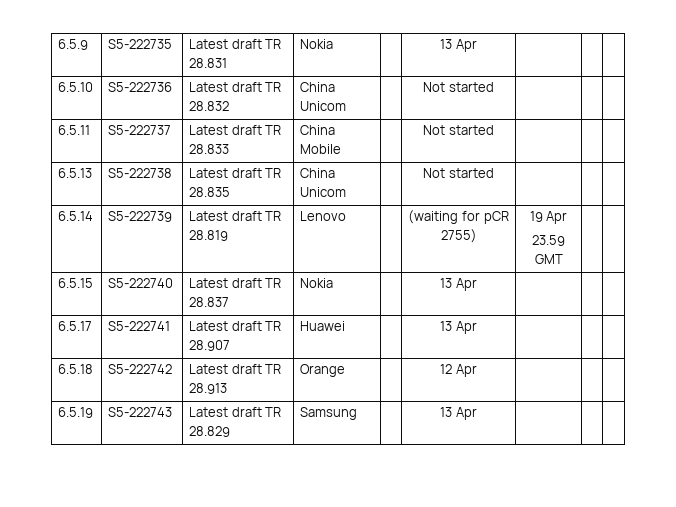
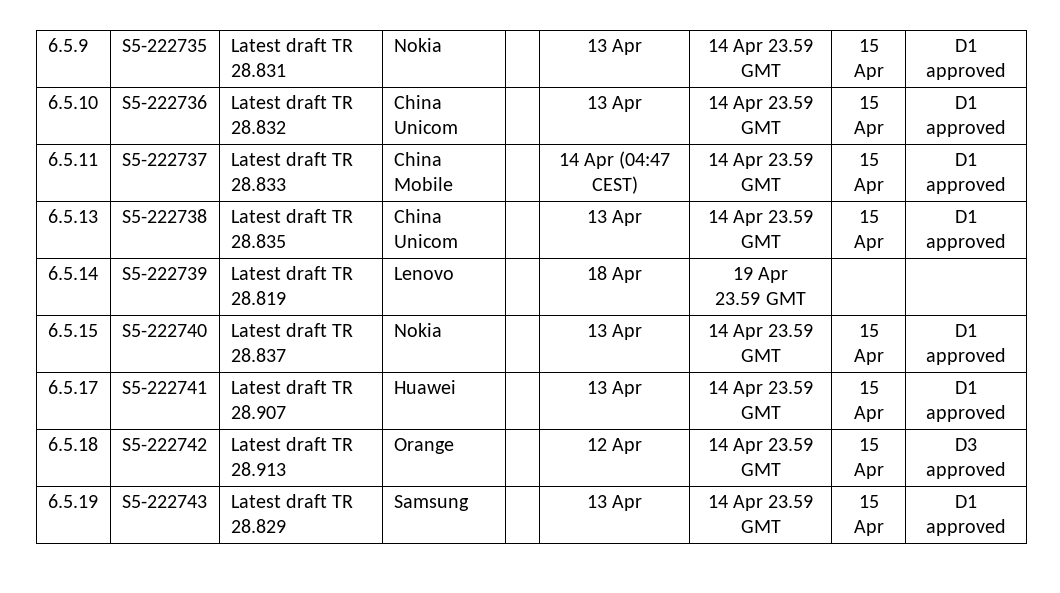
(477, 45) | | -> [707,39,814,55] [740,64,781,77] [858,39,879,52] [853,64,884,80] [955,39,977,52] [926,63,1006,80] 14 Apr 23.59 GMT | 15 Apr | D1 approved
[423,82,494,92] Not started | | | -> [586,96,643,112] [707,96,814,112] [740,121,781,134] [858,96,879,109] [853,121,884,137] [955,96,977,109] [926,120,1006,137] 13 Apr | 14 Apr 23.59 GMT | 15 Apr | D1 approved
[423,125,494,135] Not started | | | -> [558,151,671,169] [591,176,638,194] [707,153,814,169] [740,178,781,191] [858,153,879,166] [853,178,884,194] [955,153,977,166] [926,177,1006,194] 14 Apr (04:47 CEST) | 14 Apr 23.59 GMT | 15 Apr | D1 approved
[423,168,494,178] Not started | | | -> [586,210,643,226] [707,210,814,226] [740,235,781,248] [858,210,879,223] [853,235,884,251] [955,210,977,223] [926,234,1006,251] 13 Apr | 14 Apr 23.59 GMT | 15 Apr | D1 approved
[408,210,509,224] [440,229,477,243] (waiting for pCR 2755) -> [586,266,643,283] 18 Apr
(477, 284) | | -> [707,324,814,340] [740,349,781,362] [858,324,879,337] [853,349,884,365] [955,324,977,337] [926,348,1006,365] 14 Apr 23.59 GMT | 15 Apr | D1 approved
(477, 327) | | -> [707,381,814,397] [740,406,781,419] [858,381,879,394] [853,406,884,422] [955,381,977,394] [926,405,1006,422] 14 Apr 23.59 GMT | 15 Apr | D1 approved
(477, 370) | | -> [707,438,814,454] [740,463,781,476] [858,438,879,451] [853,463,884,479] [955,438,977,451] [926,462,1006,479] 14 Apr 23.59 GMT | 15 Apr | D3 approved
(477, 413) | | -> [707,495,814,511] [740,520,781,533] [858,495,879,508] [853,520,884,536] [955,495,977,508] [926,519,1006,536] 14 Apr 23.59 GMT | 15 Apr | D1 approved

